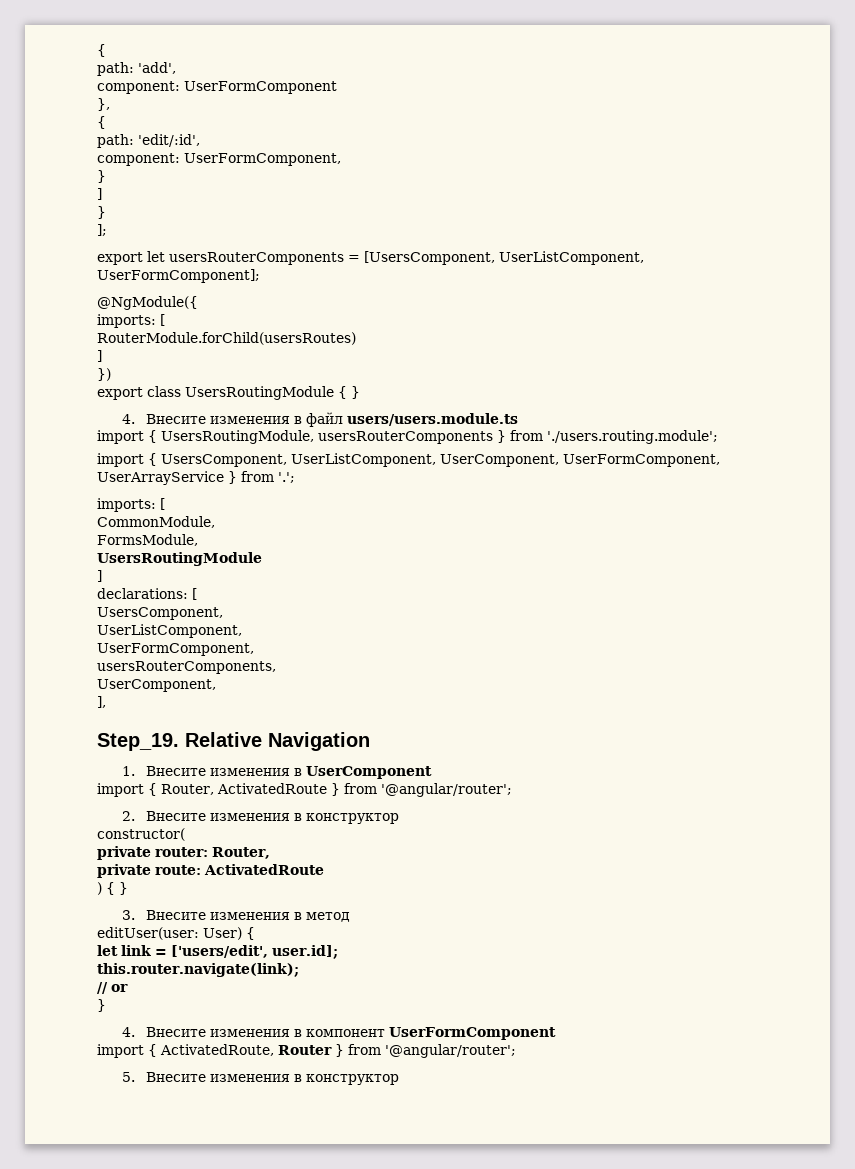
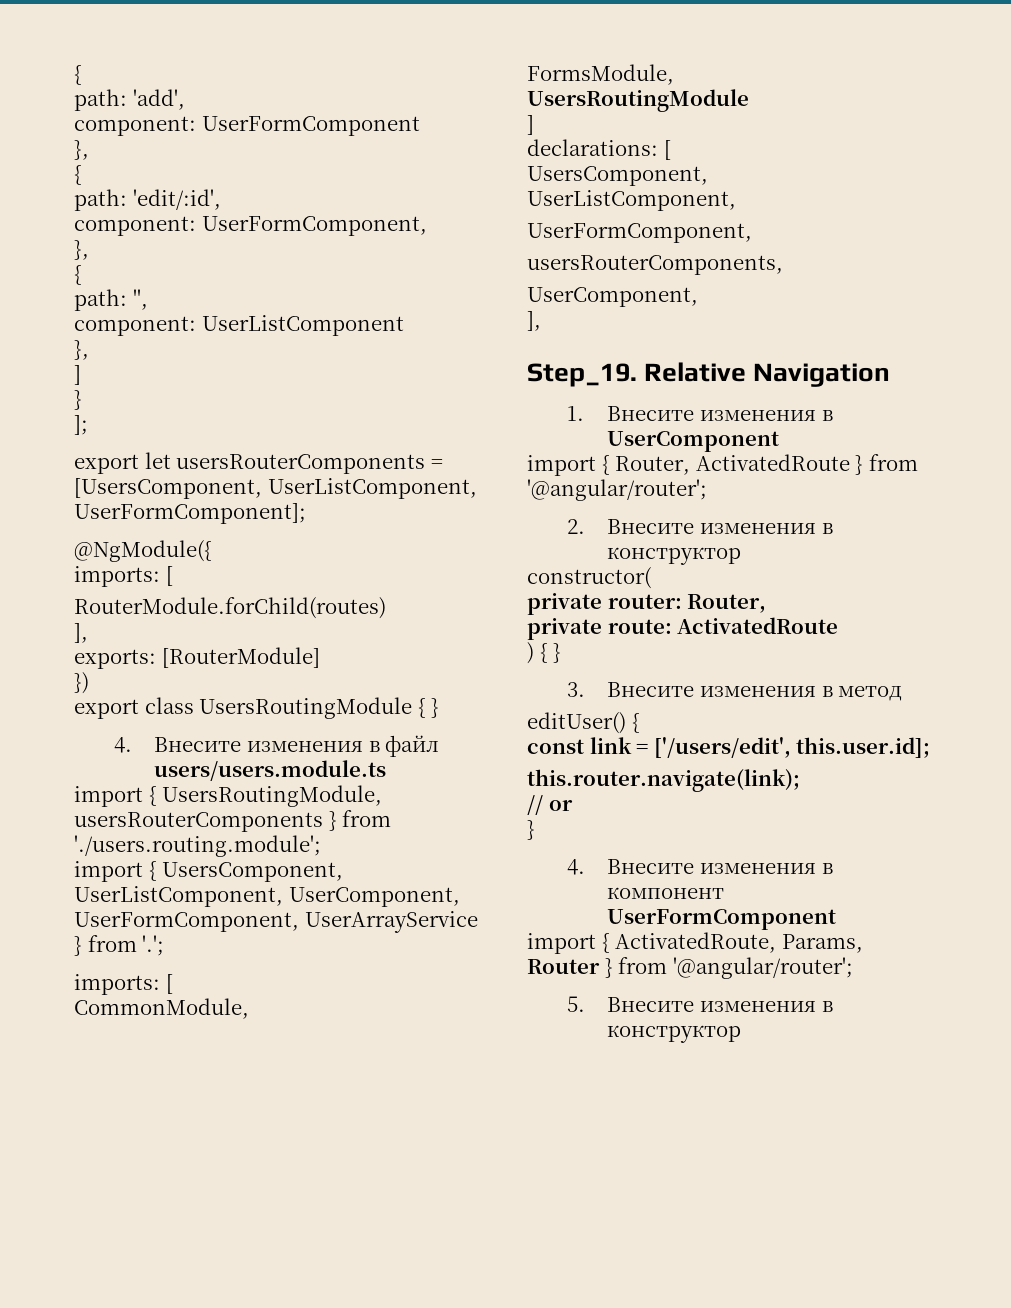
[97,170,106,183] } -> [74,240,89,260] [74,265,82,285] [74,289,148,311] [74,315,404,336] [74,340,89,360] }, // { // path: '', // component: UserListComponent // },
[97,332,356,345] [97,350,102,362] RouterModule.forChild(usersRoutes) // ] -> [74,597,386,619] [74,623,88,643] [74,647,320,669] RouterModule.forChild(routes) // ], // exports: [RouterModule]
[97,927,255,940] [97,945,118,956] editUser(user: User) { // let -> [527,712,640,734] [527,739,584,754] editUser() { // const
[171,945,338,959] ['users/edit', user.id]; -> [653,737,931,758] ['/users/edit', this.user.id];
(274, 1050) none -> [781,934,863,953] Params,

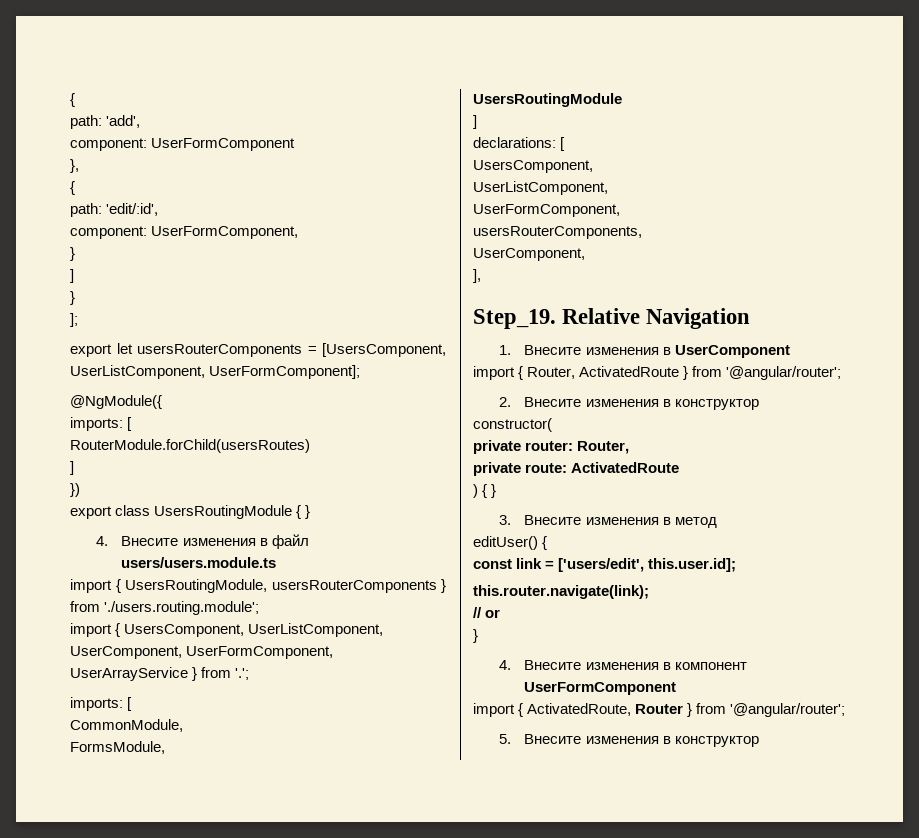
[74,240,89,260] [74,265,82,285] [74,289,148,311] [74,315,404,336] [74,340,89,360] }, // { // path: '', // component: UserListComponent // }, -> [70,247,75,261] }
[74,597,386,619] [74,623,88,643] [74,647,320,669] RouterModule.forChild(routes) // ], // exports: [RouterModule] -> [70,439,310,453] [70,461,74,475] RouterModule.forChild(usersRoutes) // ]
[653,737,791,758] ['/users/edit', -> [558,558,645,572] ['users/edit',
[781,934,863,953] Params, -> (632, 709) none

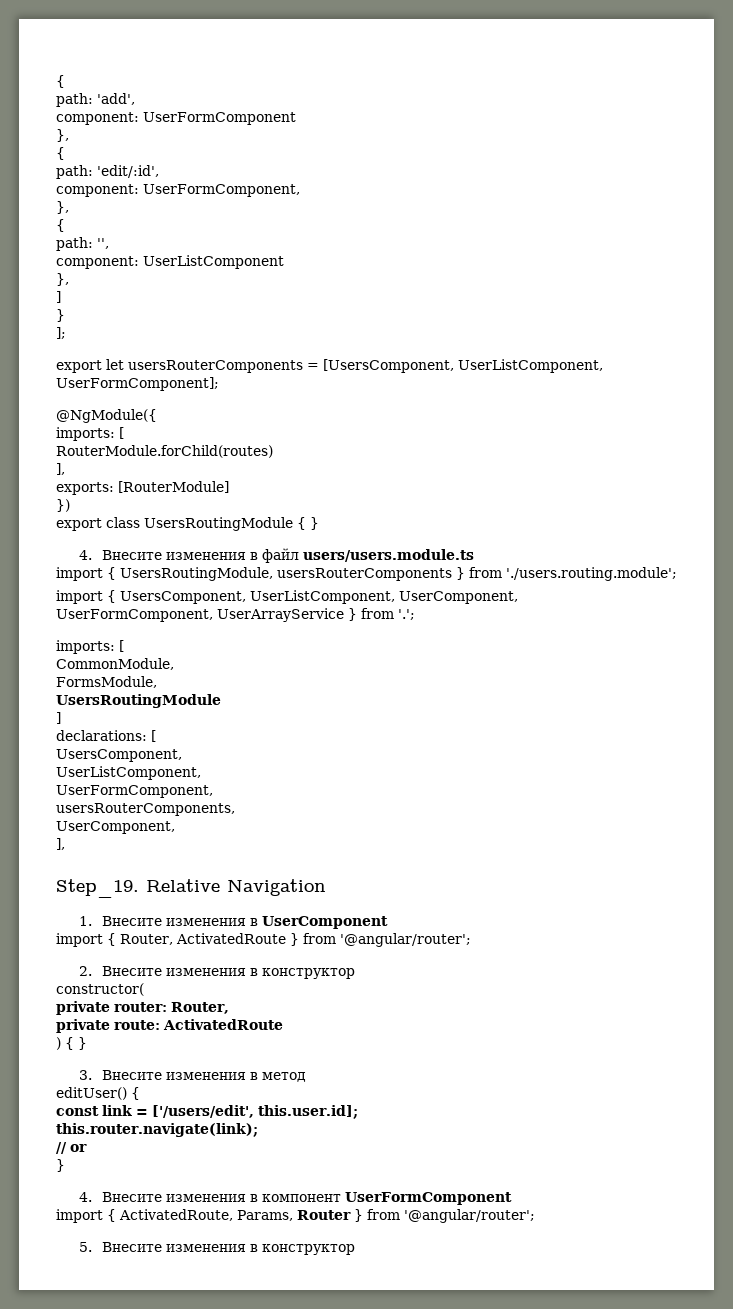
[70,247,75,261] } -> [56,201,69,214] [56,219,65,232] [56,237,109,251] [56,255,284,269] [56,273,69,286] }, // { // path: '', // component: UserListComponent // },
[70,439,310,453] [70,461,74,475] RouterModule.forChild(usersRoutes) // ] -> [56,445,273,458] [56,463,65,475] [56,481,229,495] RouterModule.forChild(routes) // ], // exports: [RouterModule]
[558,558,645,572] ['users/edit', -> [152,1105,254,1118] ['/users/edit',
(632, 709) none -> [237,1210,293,1221] Params,

